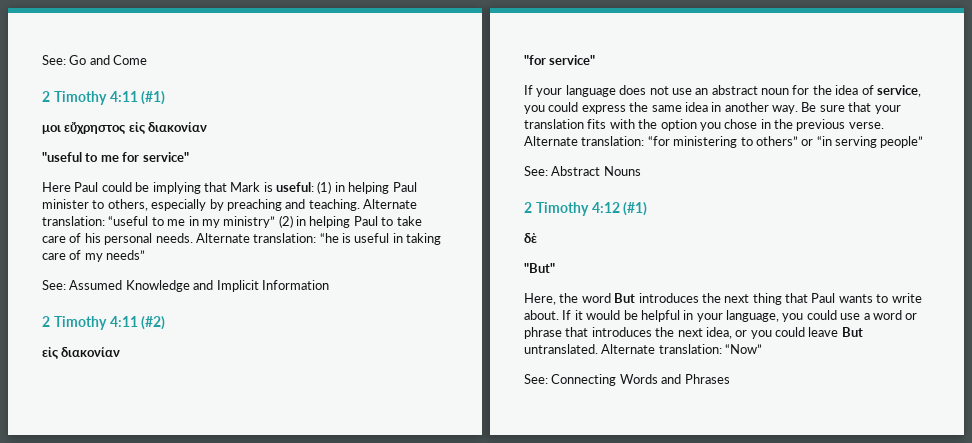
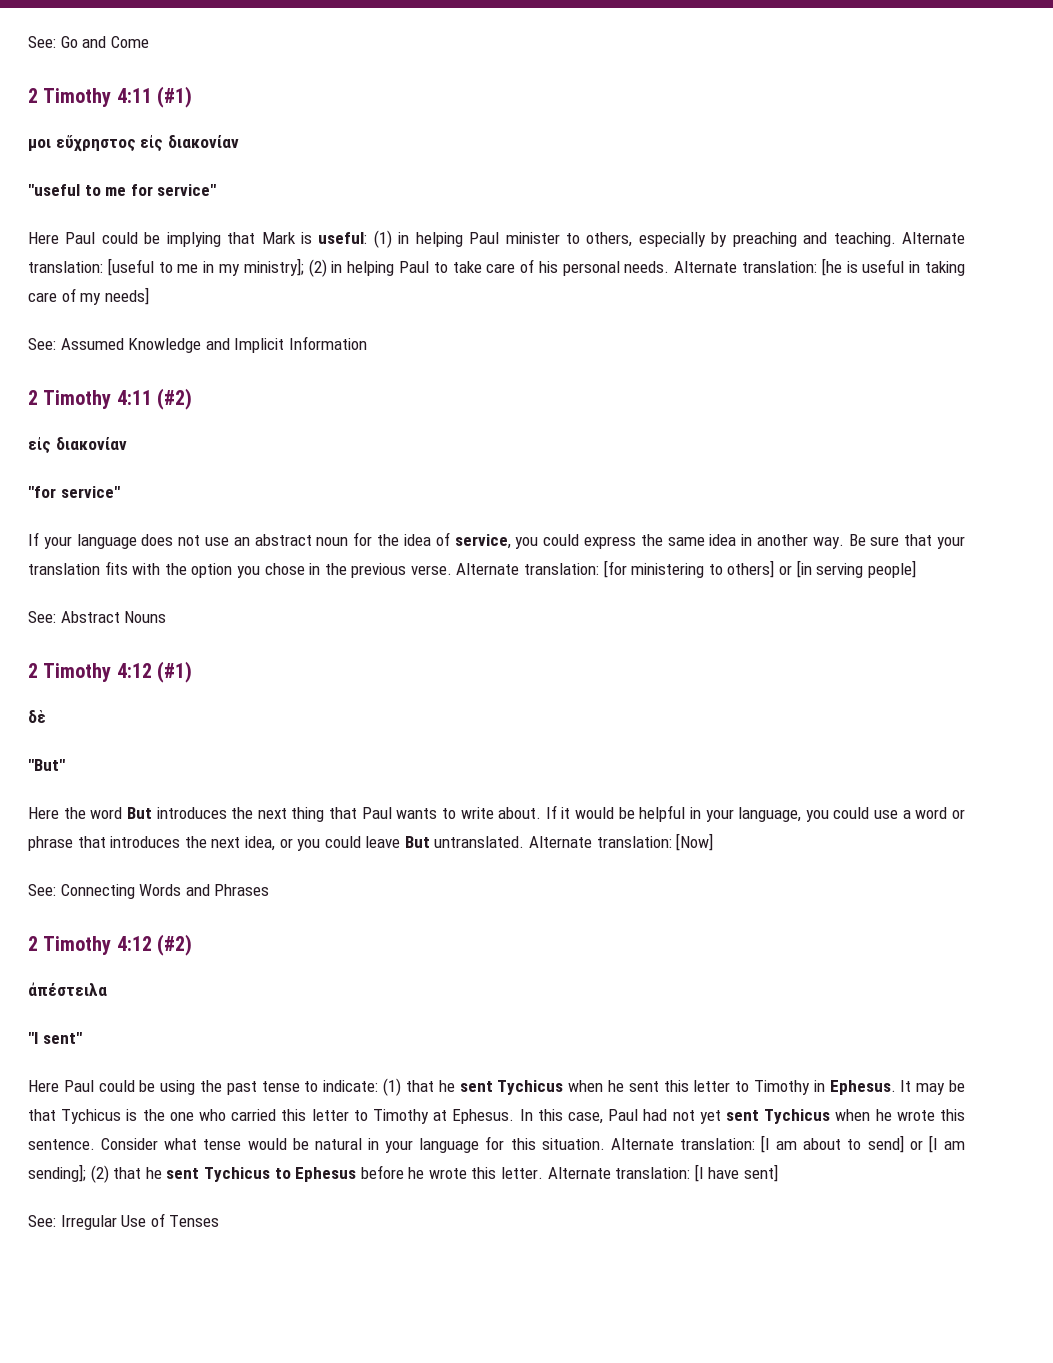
[108,216,149,226] “useful -> [107,258,154,276] [useful
[223,216,276,228] ministry” -> [243,258,304,276] ministry];
[319,233,339,243] “he -> [821,258,842,276] [he
[106,250,146,260] needs” -> [104,287,149,305] needs]
[647,136,670,146] “for -> [603,560,627,578] [for
[755,136,924,148] others” or “in serving people” -> [727,560,916,578] others] or [in serving people]
[524,293,556,305] Here, -> [28,807,59,819] Here
[725,344,763,354] “Now” -> [676,833,714,851] [Now]
(730, 379) none -> [28,934,193,956] [28,982,107,996] [28,1032,82,1044] [28,1078,965,1096] [28,1109,966,1124] [28,1135,965,1153] [28,1164,779,1183] [28,1213,220,1230] // 2 Timothy 4:12 (#2) // ἀπέστειλα // "I sent" // Here Paul could be using the past tense to indicate: (1) that he sent Tychicus when he sent this letter to Timothy in Ephesus. It may be that Tychicus is the one who carried this letter to Timothy at Ephesus. In this case, Paul had not yet sent Tychicus when he wrote this sentence. Consider what tense would be natural in your language for this situation. Alternate translation: [I am about to send] or [I am sending]; (2) that he sent Tychicus to Ephesus before he wrote this letter. Alternate translation: [I have sent] // See: Irregular Use of Tenses

